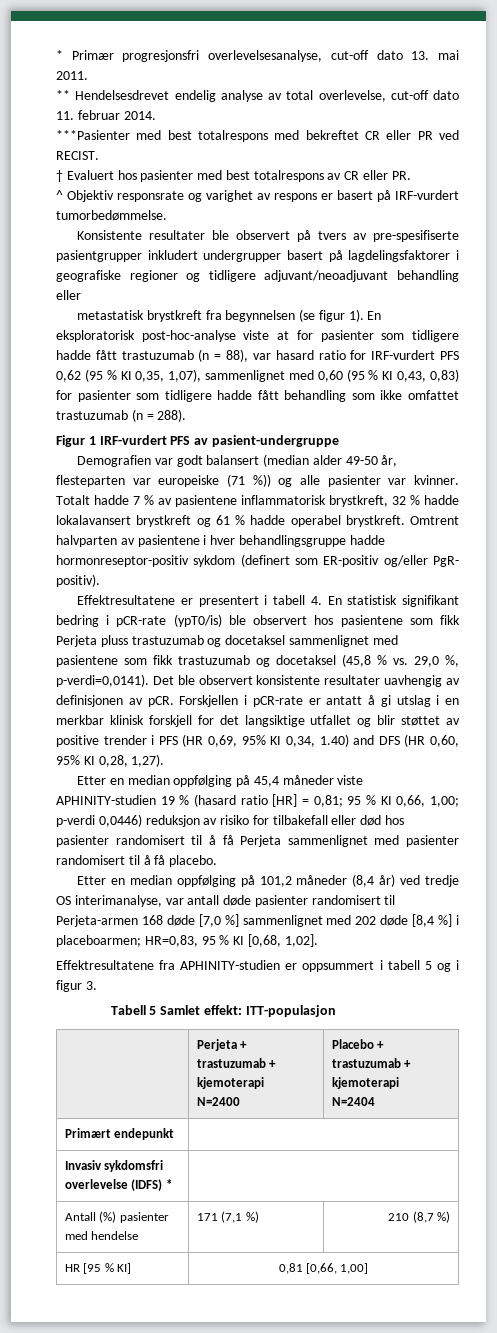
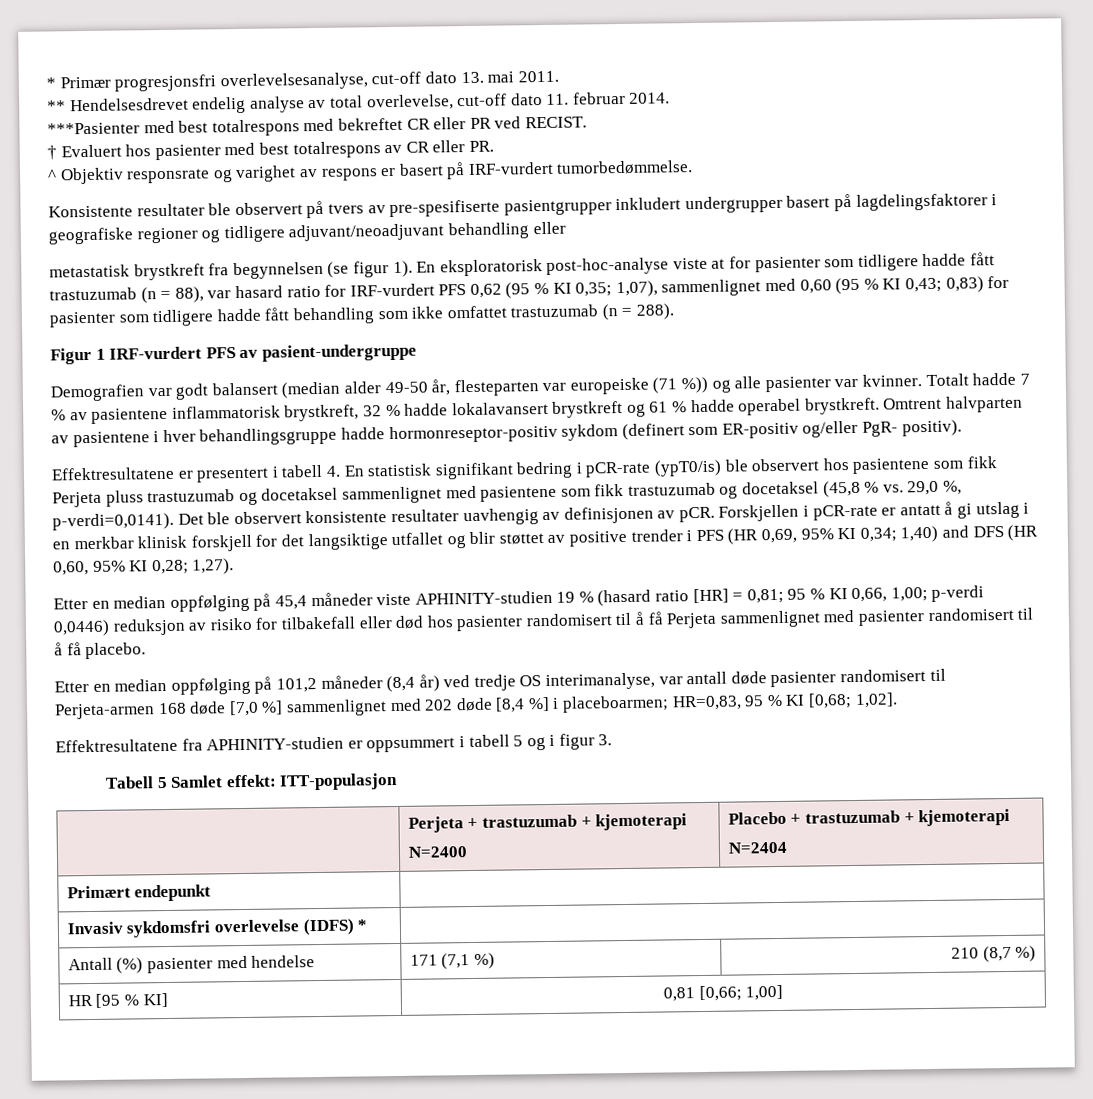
[135,371,165,382] 0,35, -> [575,282,613,297] 0,35;
[397,371,427,382] 0,43, -> [904,277,942,293] 0,43;
[285,734,349,747] 0,34, 1.40) -> [859,525,939,543] 0,34; 1,40)
[98,755,128,767] 0,28, -> [151,559,189,575] 0,28;
[247,934,281,947] [0,68, -> [808,693,853,709] [0,68;
[306,1263,337,1274] [0,66, -> [698,985,742,1002] [0,66;

